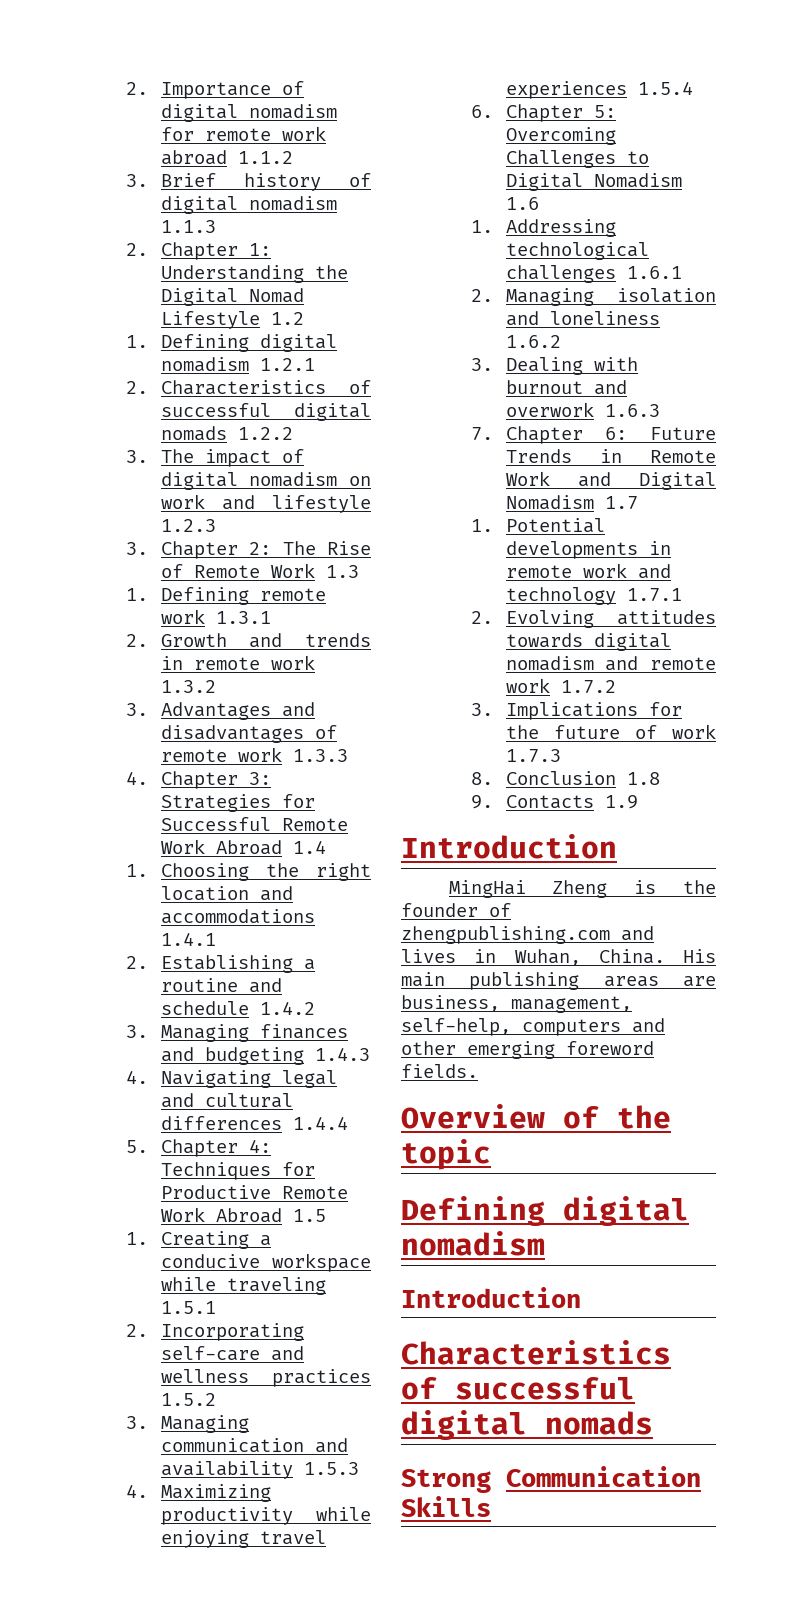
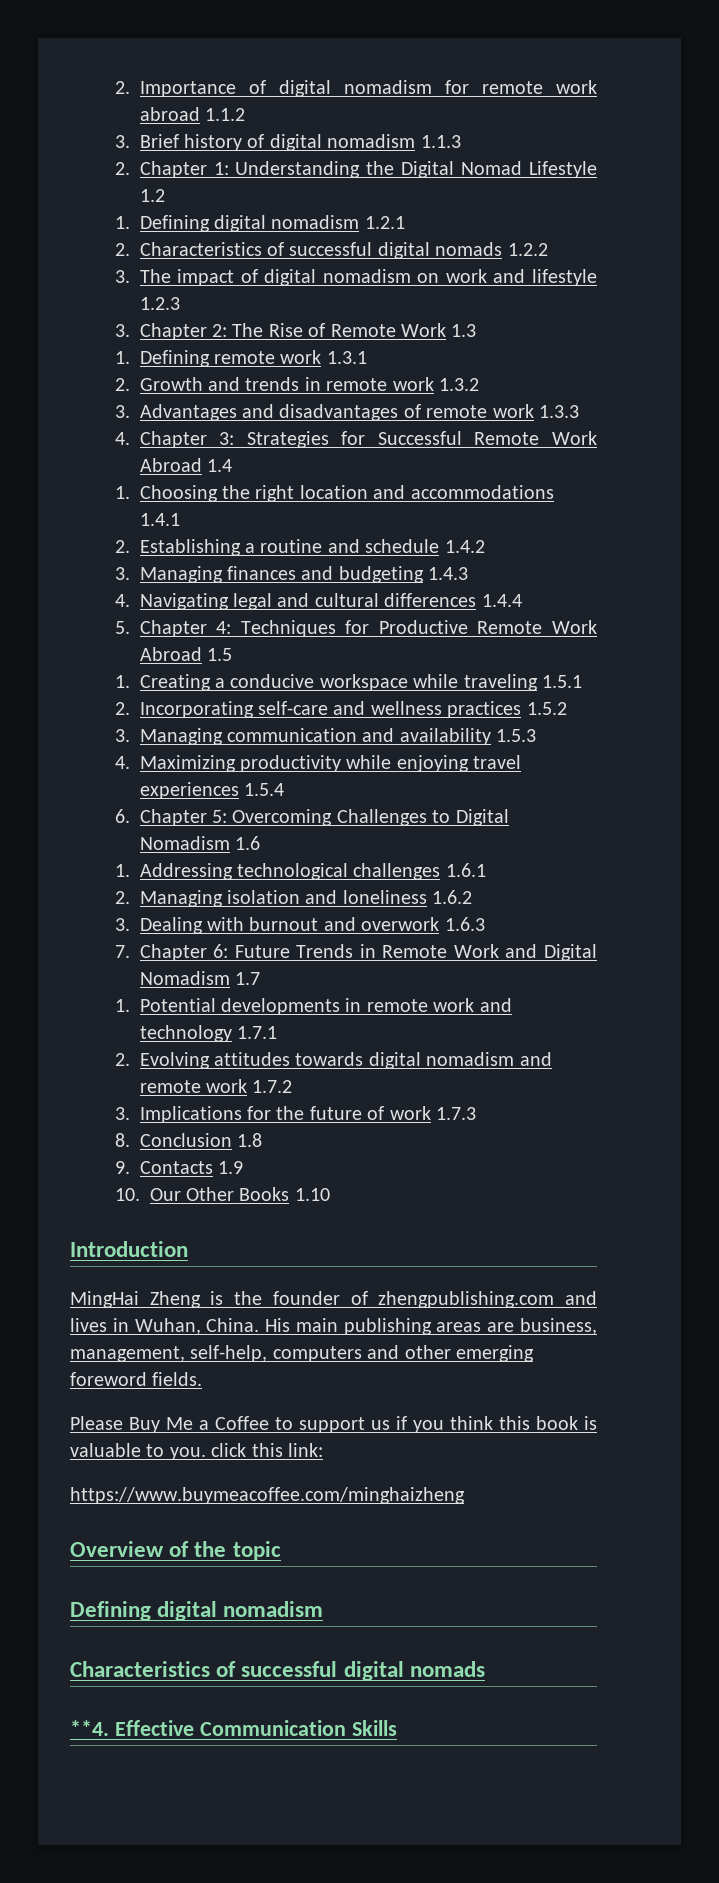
(638, 802) none -> [114,1187,330,1201] // 10. Our Other Books 1.10
(478, 1071) none -> [70,1416,597,1433] [70,1443,323,1460] [70,1487,465,1504] // Please Buy Me a Coffee to support us if you think this book is valuable to you. click this link: // https://www.buymeacoffee.com/minghaizheng
[401,1287,581,1308] // Introduction -> (324, 1609) none
[401,1469,491,1493] Strong -> [70,1720,194,1736] **4. Effective

